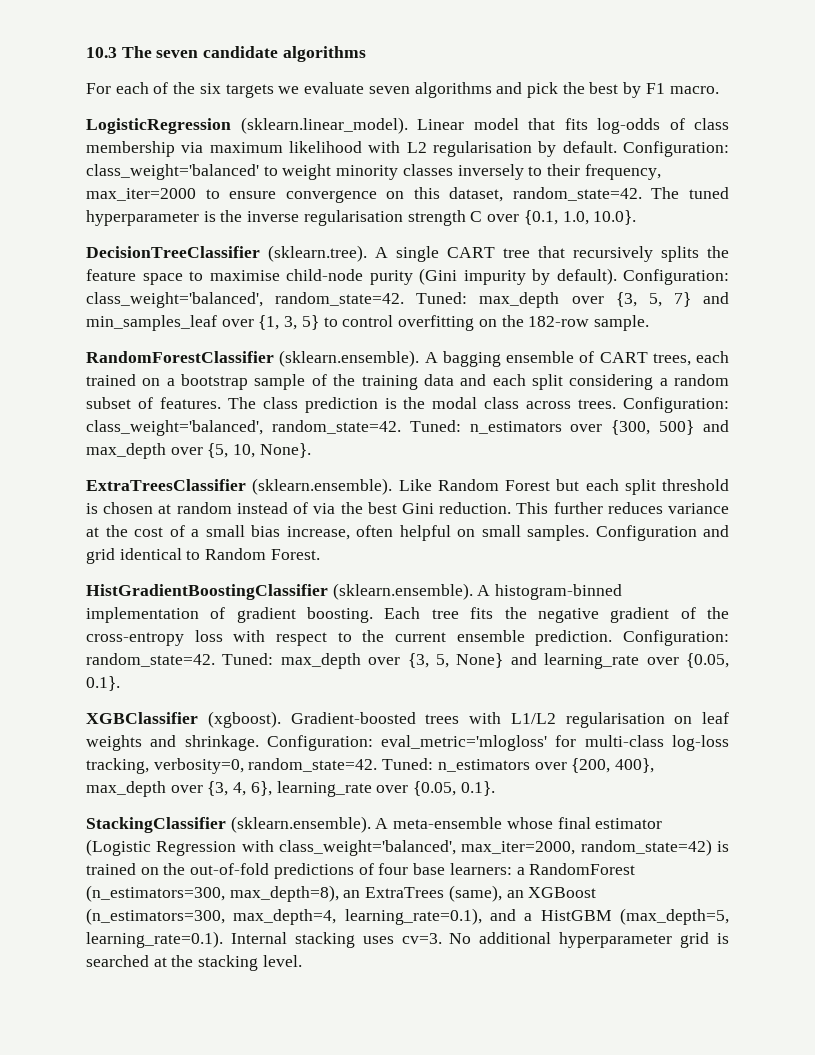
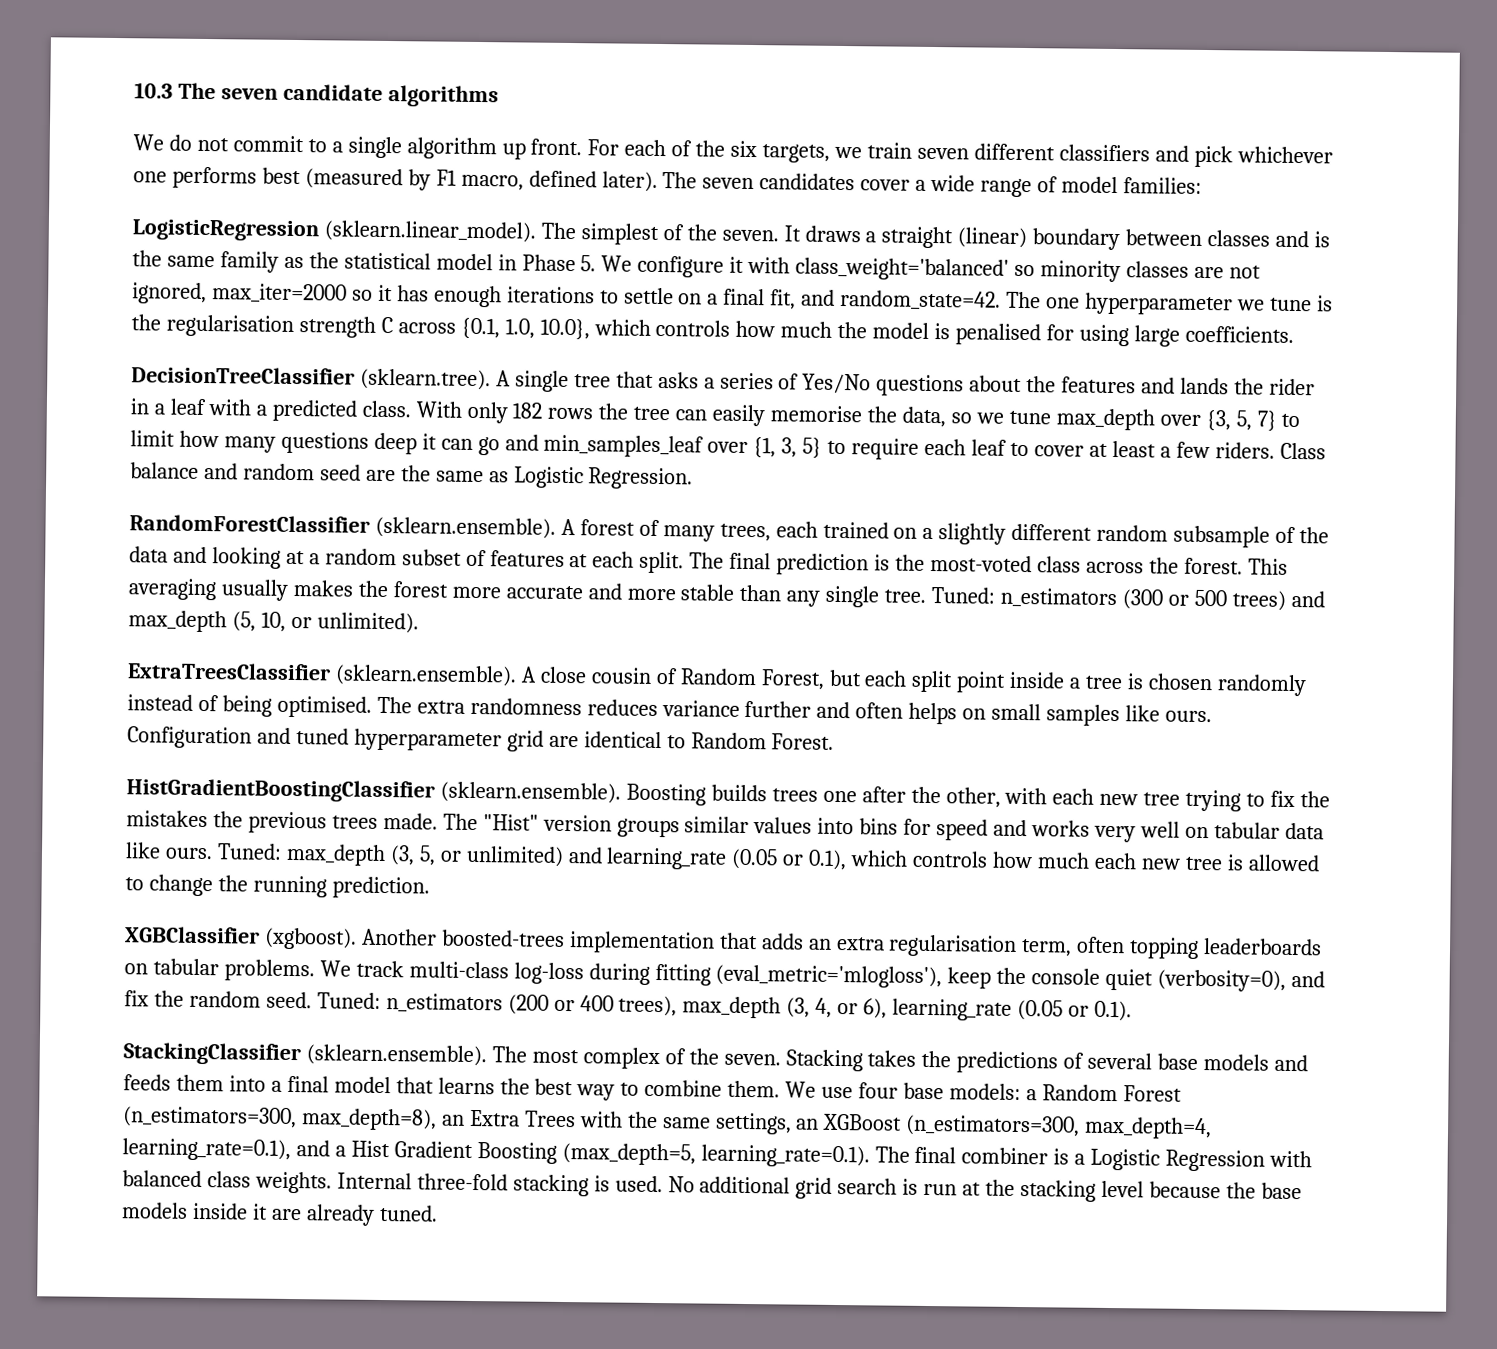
(366, 54) none -> [133,134,583,160] We do not commit to a single algorithm up front.
[225,82,719,98] [86,117,729,134] [86,141,729,157] [86,164,661,180] [86,187,729,203] [86,210,300,226] targets we evaluate seven algorithms and pick the best by F1 macro. // LogisticRegression (sklearn.linear_model). Linear model that fits log-odds of class membership via maximum likelihood with L2 regularisation by default. Configuration: class_weight='balanced' to weight minority classes inversely to their frequency, max_iter=2000 to ensure convergence on this dataset, random_state=42. The tuned hyperparameter is the inverse -> [762,142,1333,168] [133,166,1202,198] [132,219,1331,251] [132,250,1261,283] [132,282,1333,316] [131,314,161,331] targets, we train seven different classifiers and pick whichever one performs best (measured by F1 macro, defined later). The seven candidates cover a wide range of model families: // LogisticRegression (sklearn.linear_model). The simplest of the seven. It draws a straight (linear) boundary between classes and is the same family as the statistical model in Phase 5. We configure it with class_weight='balanced' so minority classes are not ignored, max_iter=2000 so it has enough iterations to settle on a final fit, and random_state=42. The one hyperparameter we tune is the
[487,214,520,222] over -> [397,322,456,334] across
[593,210,637,225] 10.0}. -> [539,318,1294,347] 10.0}, which controls how much the model is penalised for using large coefficients.
[447,247,495,258] CART -> (569, 381) none
[573,246,729,262] [86,268,729,285] [86,292,468,308] recursively splits the feature space to maximise child-node purity (Gini impurity by default). Configuration: class_weight='balanced', random_state=42. Tuned: -> [657,371,1315,397] [130,398,1051,428] asks a series of Yes/No questions about the features and lands the rider in a leaf with a predicted class. With only 182 rows the tree can easily memorise the data, so we tune
(691, 299) none -> [1281,413,1301,428] [130,430,500,456] to limit how many questions deep it can go
[342,315,649,331] control overfitting on the 182-row sample. -> [851,438,1326,460] [130,462,694,490] require each leaf to cover at least a few riders. Class balance and random seed are the same as Logistic Regression.
[442,351,648,367] bagging ensemble of CART -> [579,519,715,542] forest of many
[181,374,418,390] bootstrap sample of the training -> [938,523,1330,548] slightly different random subsample of the
[492,374,654,390] each split considering -> [211,547,305,569] looking at
[159,397,298,409] features. The class -> [489,550,772,574] features at each split. The final
[432,397,478,409] modal -> [929,554,1032,573] most-voted
[578,397,729,413] [86,420,729,436] [86,443,311,459] [86,478,729,495] [86,502,729,514] [86,525,729,541] [86,548,115,564] trees. Configuration: class_weight='balanced', random_state=42. Tuned: n_estimators over {300, 500} and max_depth over {5, 10, None}. // ExtraTreesClassifier (sklearn.ensemble). Like Random Forest but each split threshold is chosen at random instead of via the best Gini reduction. This further reduces variance at the cost of a small bias increase, often helpful on small samples. Configuration and grid -> [1148,557,1288,575] [128,578,1325,611] [128,610,419,634] [127,662,1307,697] [127,694,1212,727] [127,726,579,752] the forest. This averaging usually makes the forest more accurate and more stable than any single tree. Tuned: n_estimators (300 or 500 trees) and max_depth (5, 10, or unlimited). // ExtraTreesClassifier (sklearn.ensemble). A close cousin of Random Forest, but each split point inside a tree is chosen randomly instead of being optimised. The extra randomness reduces variance further and often helps on small samples like ours. Configuration and tuned hyperparameter grid are
[477,584,623,600] [86,607,730,623] [86,630,729,646] [86,653,729,669] [86,676,120,691] [86,711,729,728] [86,735,730,751] [86,758,655,774] [86,781,495,797] [86,816,663,833] [86,839,729,856] [86,863,636,879] [86,885,502,902] A histogram-binned implementation of gradient boosting. Each tree fits the negative gradient of the cross-entropy loss with respect to the current ensemble prediction. Configuration: random_state=42. Tuned: max_depth over {3, 5, None} and learning_rate over {0.05, 0.1}. // XGBClassifier (xgboost). Gradient-boosted trees with L1/L2 regularisation on leaf weights and shrinkage. Configuration: eval_metric='mlogloss' for multi-class log-loss tracking, verbosity=0, random_state=42. Tuned: n_estimators over {200, 400}, max_depth over {3, 4, 6}, learning_rate over {0.05, 0.1}. // StackingClassifier (sklearn.ensemble). A meta-ensemble whose final estimator (Logistic Regression with class_weight='balanced', max_iter=2000, random_state=42) is trained on the out-of-fold predictions of four base learners: a RandomForest (n_estimators=300, max_depth=8), an ExtraTrees (same), -> [625,783,1331,812] [126,810,1324,843] [125,842,1320,872] [125,874,430,899] [125,926,1323,959] [124,958,1326,992] [124,990,1132,1022] [123,1042,1309,1074] [123,1074,1182,1102] [122,1106,792,1135] Boosting builds trees one after the other, with each new tree trying to fix the mistakes the previous trees made. The "Hist" version groups similar values into bins for speed and works very well on tabular data like ours. Tuned: max_depth (3, 5, or unlimited) and learning_rate (0.05 or 0.1), which controls how much each new tree is allowed to change the running prediction. // XGBClassifier (xgboost). Another boosted-trees implementation that adds an extra regularisation term, often topping leaderboards on tabular problems. We track multi-class log-loss during fitting (eval_metric='mlogloss'), keep the console quiet (verbosity=0), and fix the random seed. Tuned: n_estimators (200 or 400 trees), max_depth (3, 4, or 6), learning_rate (0.05 or 0.1). // StackingClassifier (sklearn.ensemble). The most complex of the seven. Stacking takes the predictions of several base models and feeds them into a final model that learns the best way to combine them. We use four base models: a Random Forest (n_estimators=300, max_depth=8), an Extra Trees with the same settings,
[540,908,729,925] [86,931,730,948] [86,955,302,971] HistGBM (max_depth=5, learning_rate=0.1). Internal stacking uses cv=3. No additional hyperparameter grid is searched at the stacking level. -> [350,1140,1313,1172] [122,1170,1302,1202] [121,1202,438,1226] Hist Gradient Boosting (max_depth=5, learning_rate=0.1). The final combiner is a Logistic Regression with balanced class weights. Internal three-fold stacking is used. No additional grid search is run at the stacking level because the base models inside it are already tuned.

